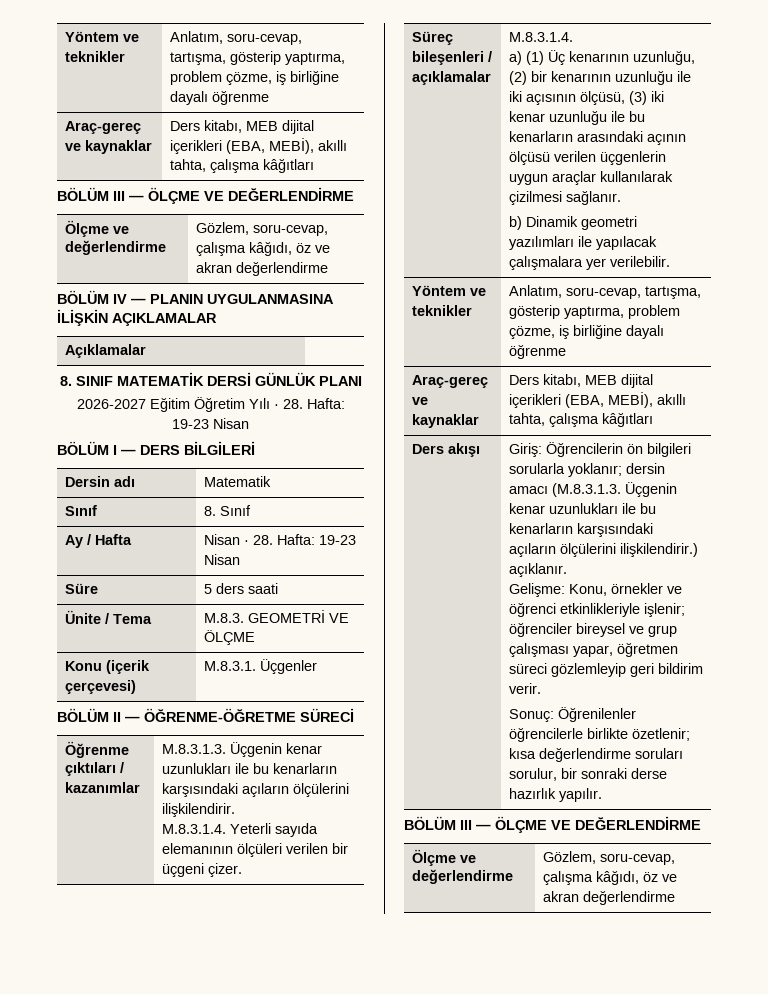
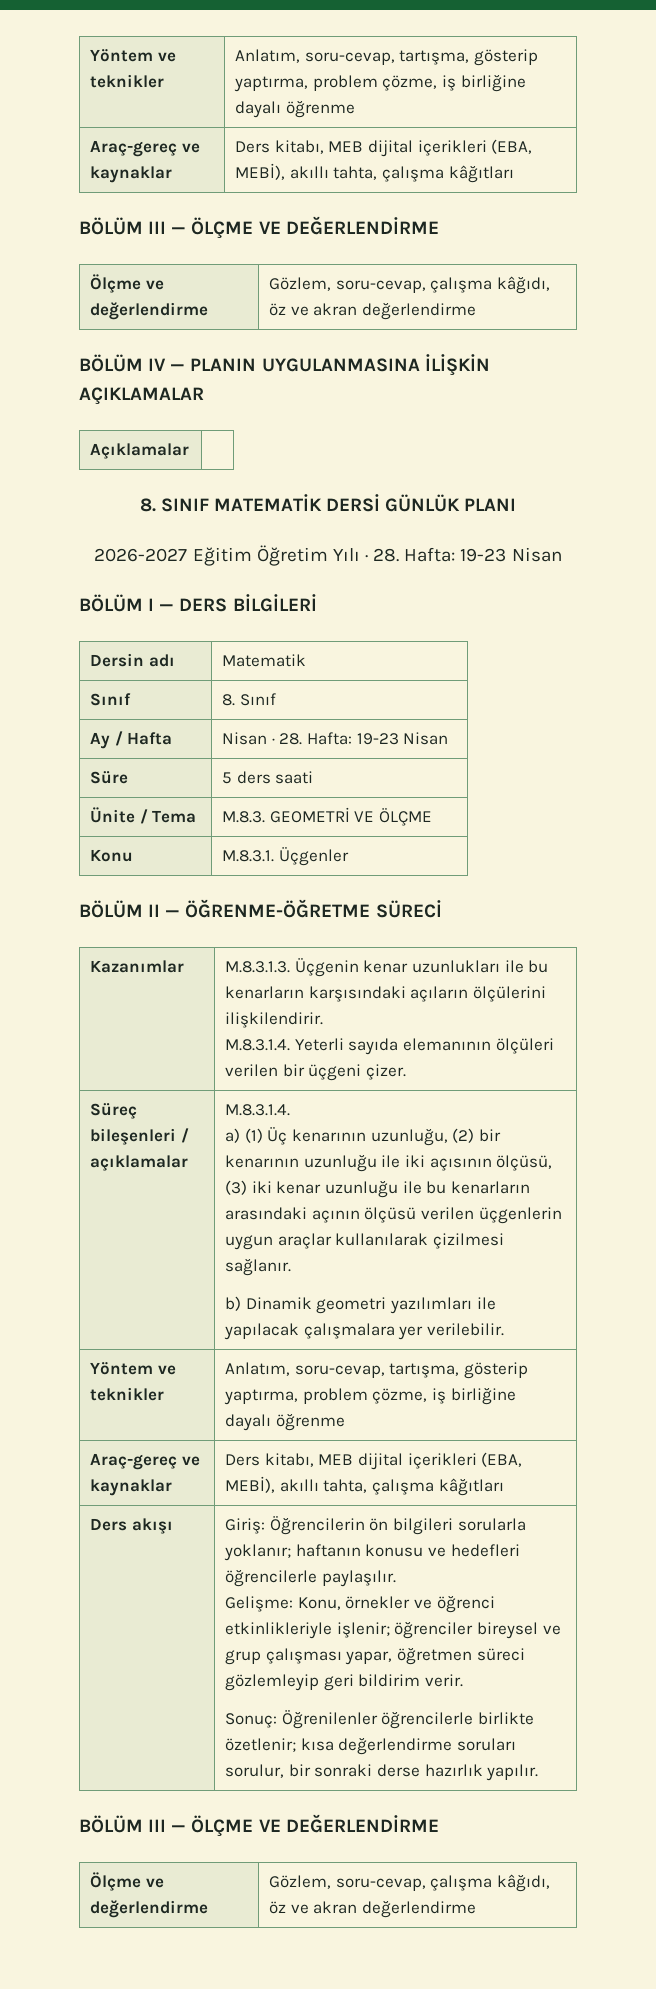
[105,660,150,674] [64,680,136,694] (içerik çerçevesi) -> (134, 855) none
[64,741,129,758] [64,762,124,776] [64,782,140,793] Öğrenme çıktıları / kazanımlar -> [90,960,185,973] Kazanımlar
[625,463,665,474] [508,482,677,497] [508,503,656,514] [508,523,653,537] [508,543,698,557] [508,563,567,577] dersin amacı (M.8.3.1.3. Üçgenin kenar uzunlukları ile bu kenarların karşısındaki açıların ölçülerini ilişkilendirir.) açıklanır. -> [295,1544,520,1557] [225,1570,396,1587] haftanın konusu ve hedefleri öğrencilerle paylaşılır.

